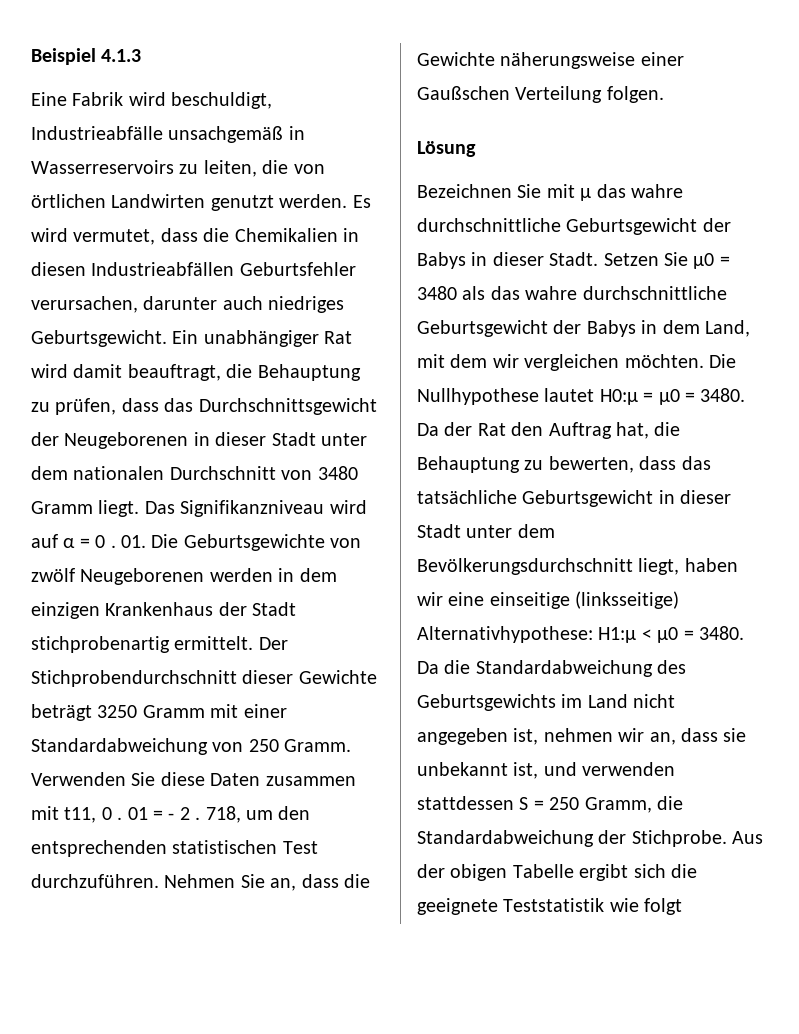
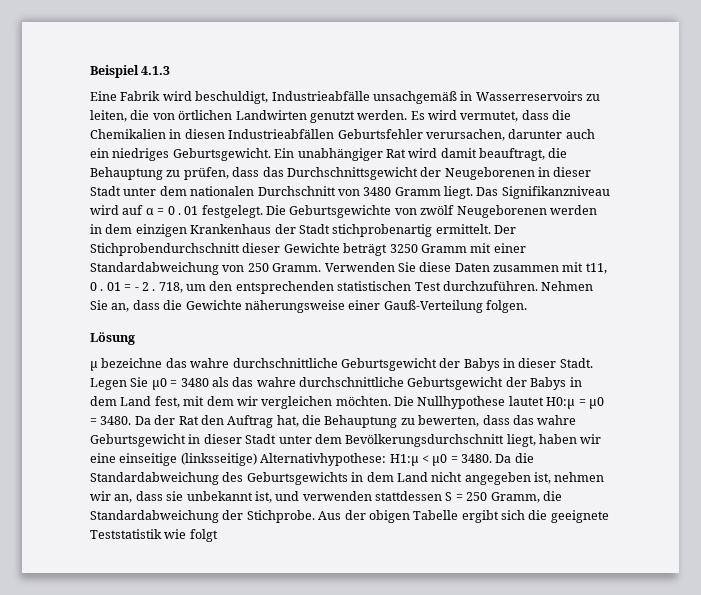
(263, 303) none -> [90,148,109,158] ein
[121,535,146,548] 01. -> [184,205,263,218] 01 festgelegt.
[417,86,603,103] Gaußschen Verteilung -> [383,300,483,313] Gauß-Verteilung
[417,184,592,201] Bezeichnen Sie mit μ -> [90,358,163,371] μ bezeichne
[603,253,659,266] Setzen -> [90,378,127,390] Legen
[705,320,750,337] Land, -> [120,396,180,408] Land fest,
[417,490,517,504] tatsächliche -> [537,415,577,425] wahre
[561,694,583,708] im -> [351,472,394,482] in dem

